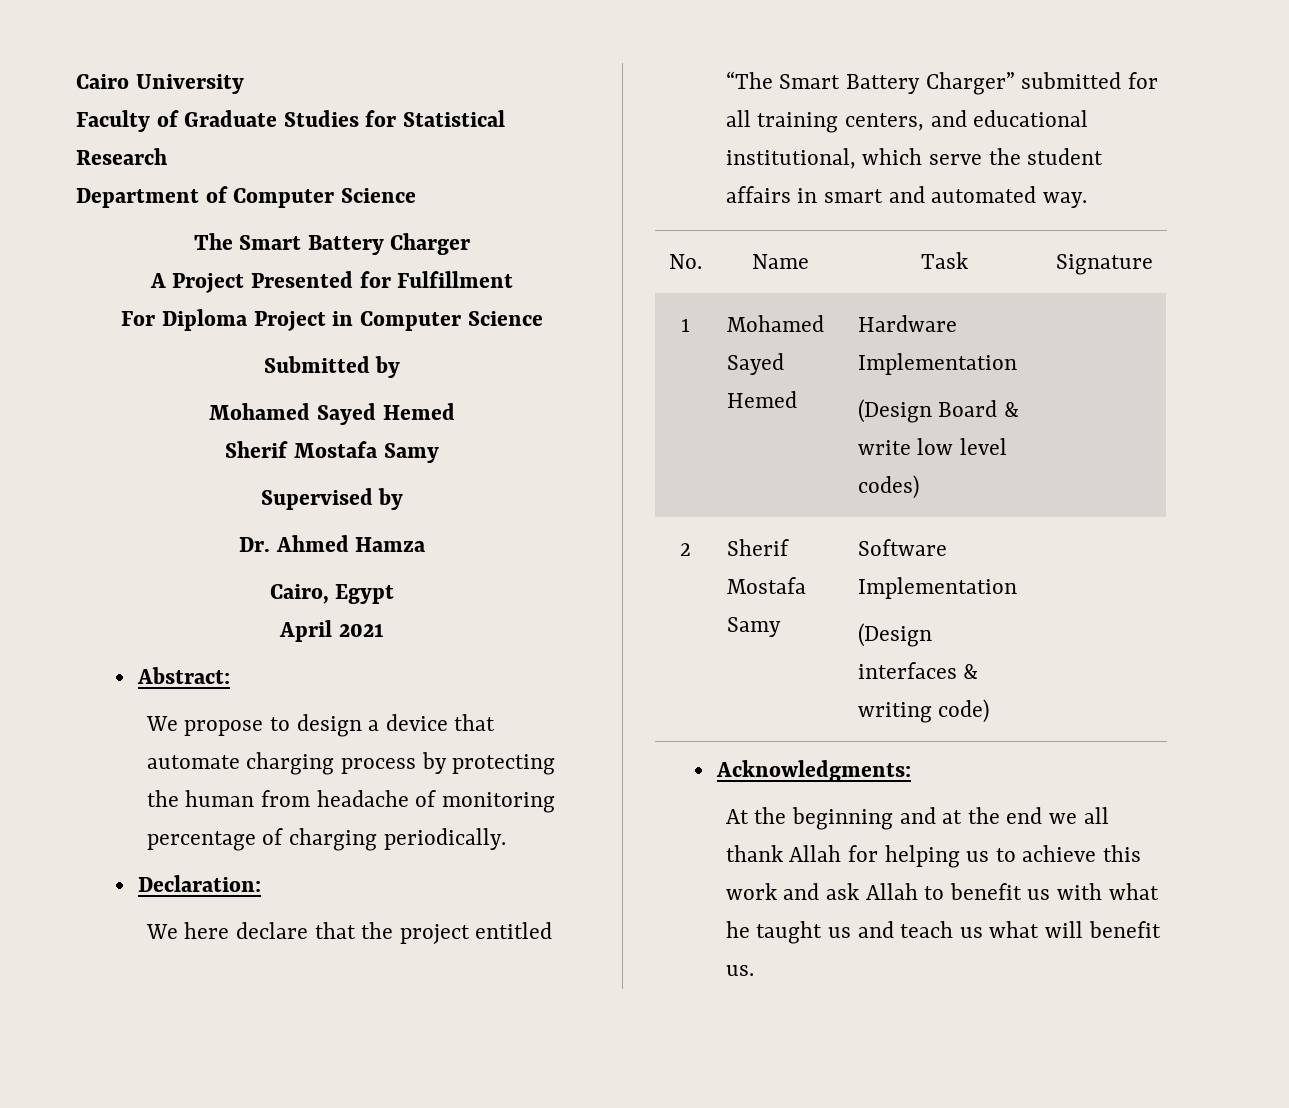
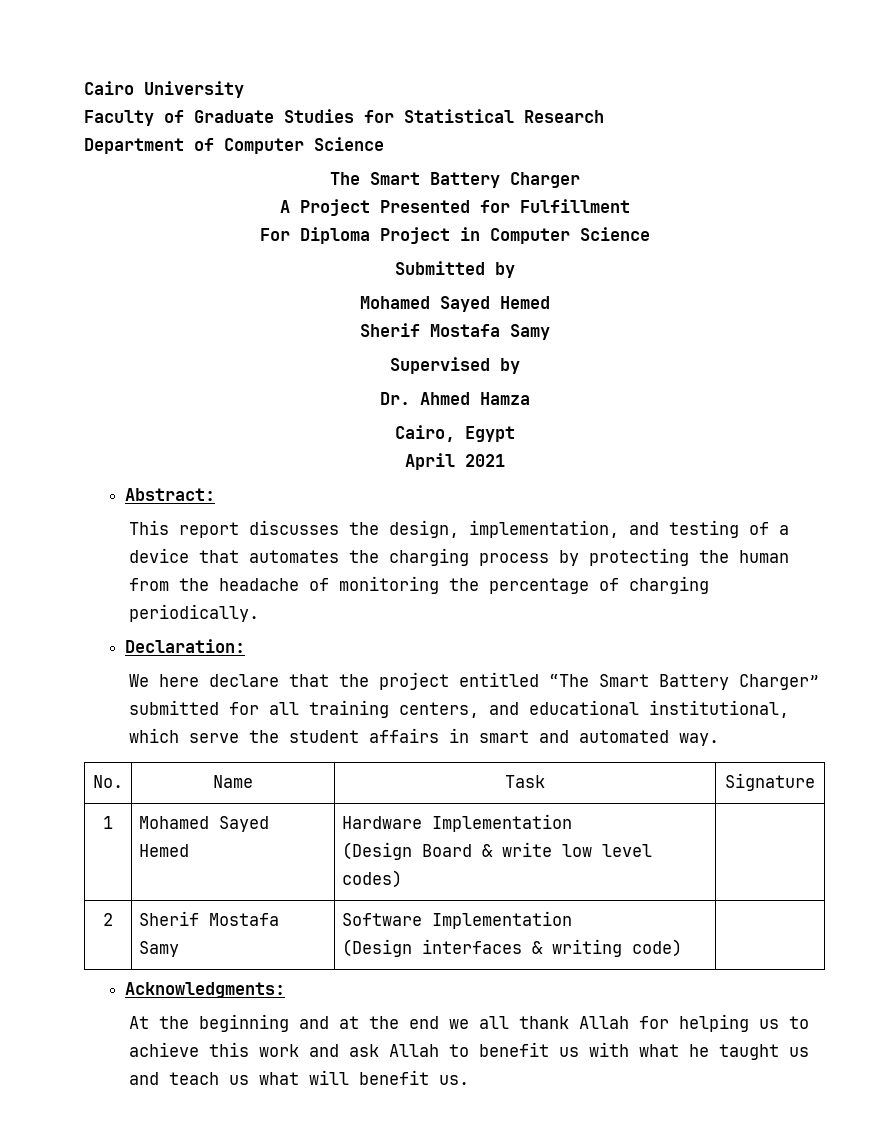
[145,714,362,737] We propose to design -> [128,520,769,538] This report discusses the design, implementation, and testing of
[146,755,240,769] automate -> [248,550,379,563] automates the
(310, 798) none -> [178,578,209,591] the
(555, 802) none -> [448,578,479,591] the

